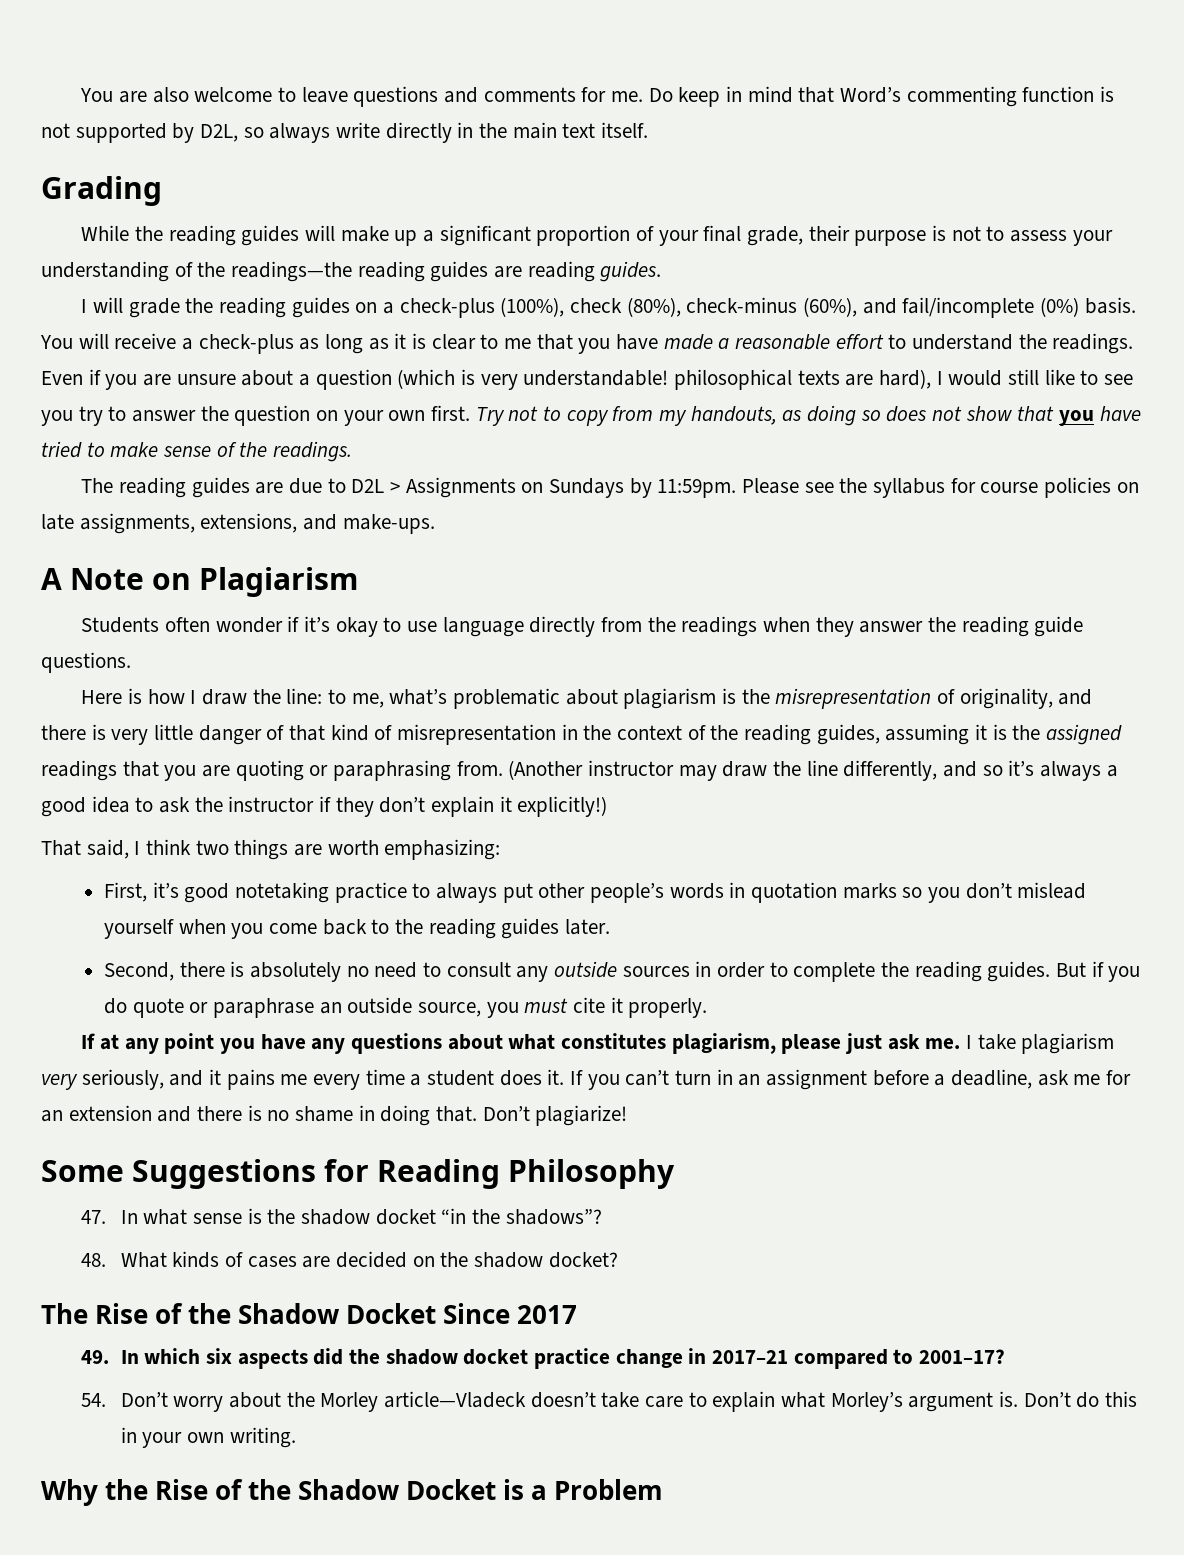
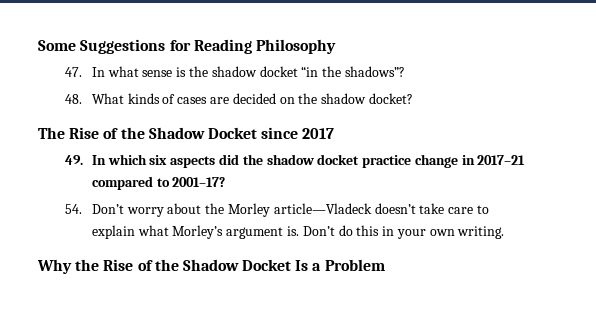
[80,86,1115,107] [41,122,649,143] [41,176,162,206] [81,225,1113,246] [41,261,662,282] [81,297,1136,318] [40,333,1134,354] [41,369,1134,390] [41,405,1141,426] [41,441,353,462] [81,477,1139,498] [41,513,435,534] [41,567,359,597] [81,616,1084,637] [41,652,131,673] [81,688,1093,709] [41,724,1123,745] [41,760,1118,781] [41,796,608,817] [41,839,501,860] [103,882,1087,903] [103,918,610,939] [103,961,1141,982] [103,997,708,1018] [81,1033,1115,1054] [41,1069,1132,1090] [41,1105,628,1126] You are also welcome to leave questions and comments for me. Do keep in mind that Word’s commenting function is not supported by D2L, so always write directly in the main text itself. // Grading // While the reading guides will make up a significant proportion of your final grade, their purpose is not to assess your understanding of the readings—the reading guides are reading guides. // I will grade the reading guides on a check-plus (100%), check (80%), check-minus (60%), and fail/incomplete (0%) basis. You will receive a check-plus as long as it is clear to me that you have made a reasonable effort to understand the readings. Even if you are unsure about a question (which is very understandable! philosophical texts are hard), I would still like to see you try to answer the question on your own first. Try not to copy from my handouts, as doing so does not show that you have tried to make sense of the readings. // The reading guides are due to D2L > Assignments on Sundays by 11:59pm. Please see the syllabus for course policies on late assignments, extensions, and make-ups. // A Note on Plagiarism // Students often wonder if it’s okay to use language directly from the readings when they answer the reading guide questions. // Here is how I draw the line: to me, what’s problematic about plagiarism is the misrepresentation of originality, and there is very little danger of that kind of misrepresentation in the context of the reading guides, assuming it is the assigned readings that you are quoting or paraphrasing from. (Another instructor may draw the line differently, and so it’s always a good idea to ask the instructor if they don’t explain it explicitly!) // That said, I think two things are worth emphasizing: // First, it’s good notetaking practice to always put other people’s words in quotation marks so you don’t mislead yourself when you come back to the reading guides later. // Second, there is absolutely no need to consult any outside sources in order to complete the reading guides. But if you do quote or paraphrase an outside source, you must cite it properly. // If at any point you have any questions about what constitutes plagiarism, please just ask me. I take plagiarism very seriously, and it pains me every time a student does it. If you can’t turn in an assignment before a deadline, ask me for an extension and there is no shame in doing that. Don’t plagiarize! // -> (38, 45) none
[443,1303,511,1324] Since -> [261,127,299,139] since
[503,1479,525,1500] is -> [295,260,309,271] Is

